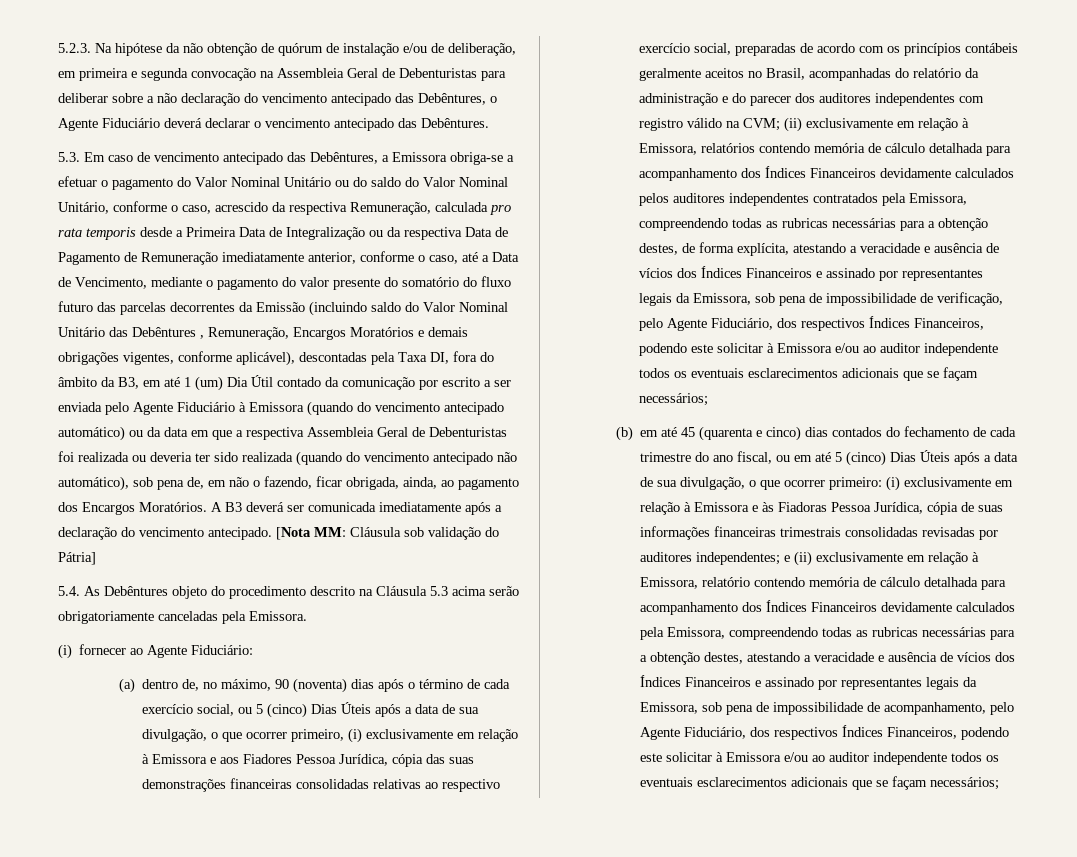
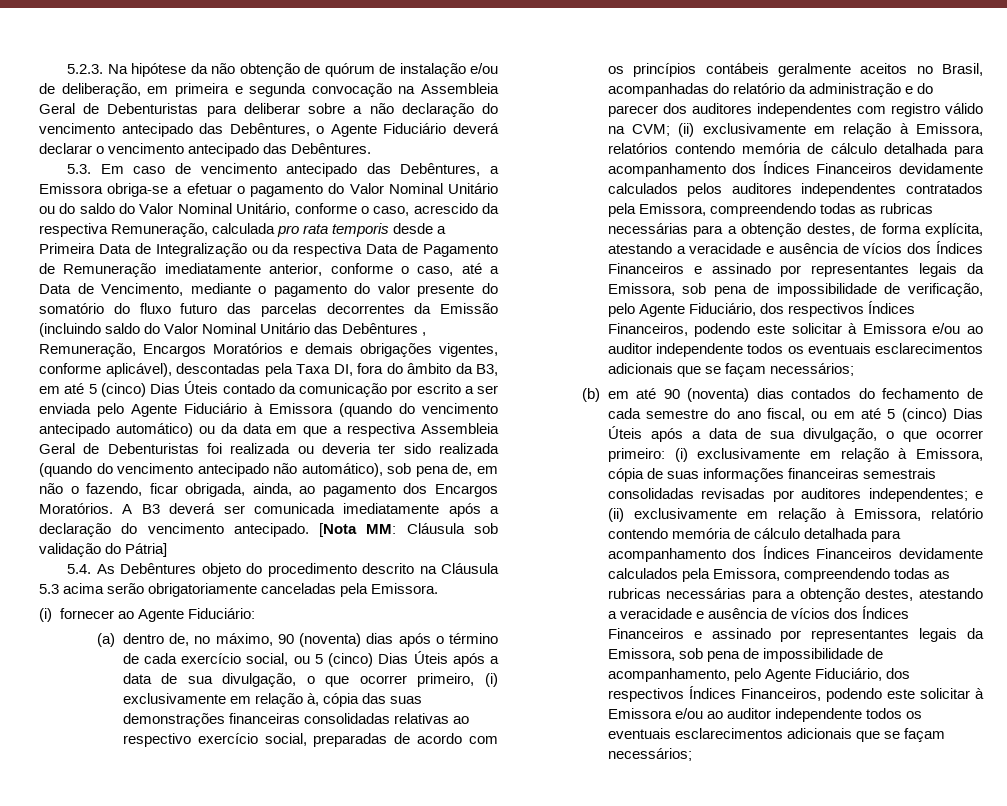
[184,375,273,391] 1 (um) Dia Útil -> [88,381,219,397] 5 (cinco) Dias Úteis
[142,754,389,766] à Emissora e aos Fiadores Pessoa Jurídica, -> [306,693,319,706] à,
[681,426,802,441] 45 (quarenta e cinco) -> [663,388,750,402] 90 (noventa)
[640,452,692,462] trimestre -> [646,409,709,419] semestre
[694,502,924,514] Emissora e às Fiadoras Pessoa Jurídica, -> [916,448,983,461] Emissora,
[780,527,842,537] trimestrais -> [863,468,937,479] semestrais

